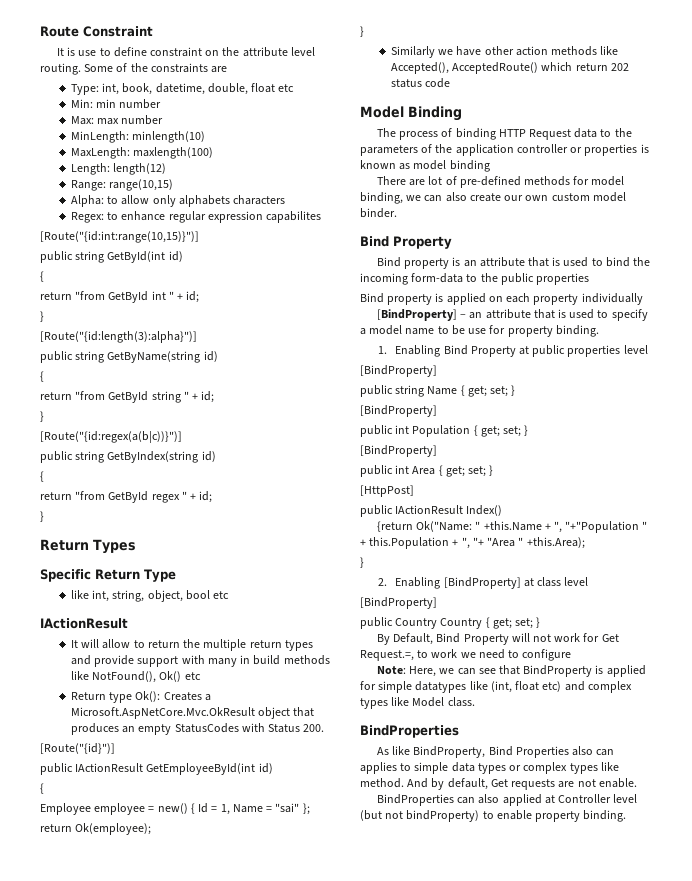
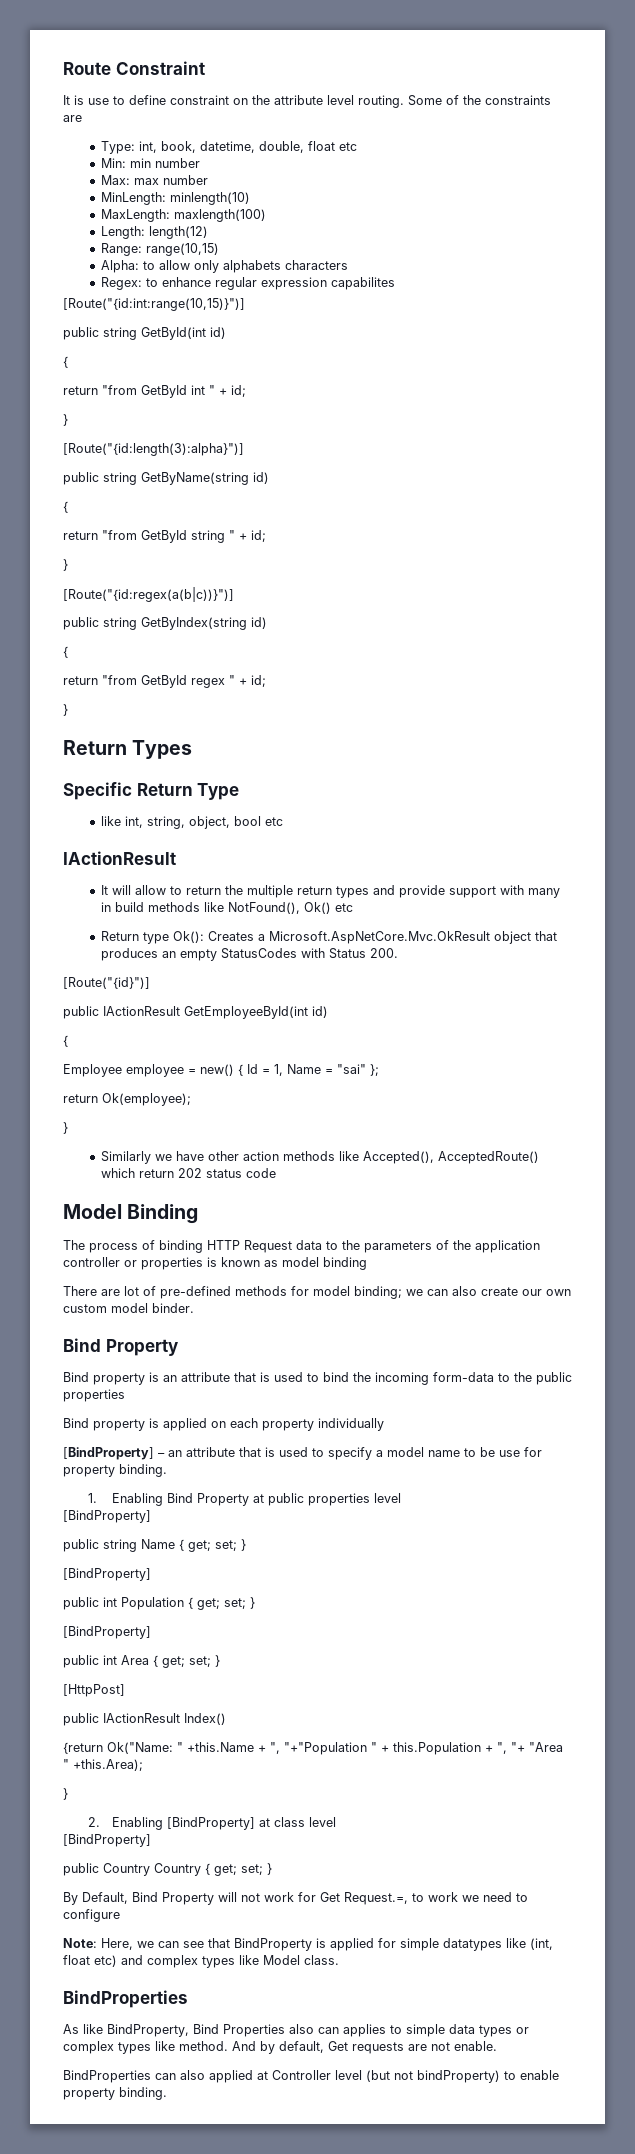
[360,192,403,204] binding, -> [354,1286,402,1299] binding;

